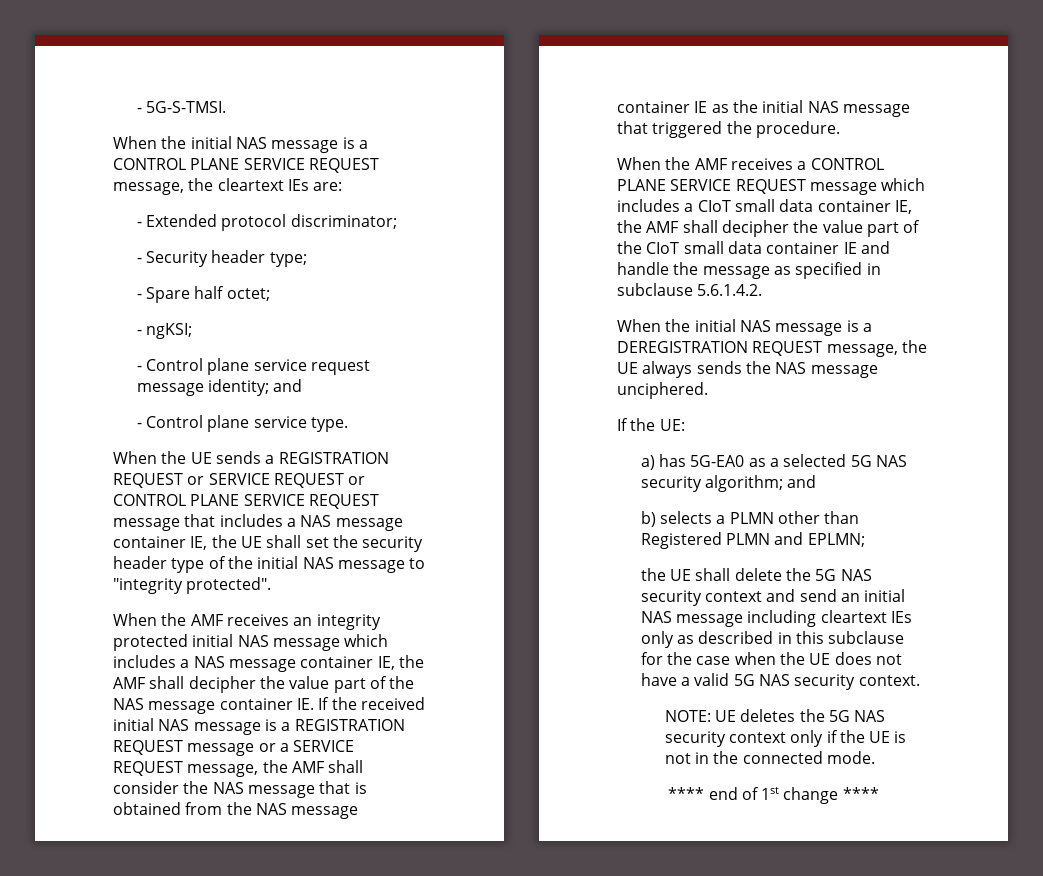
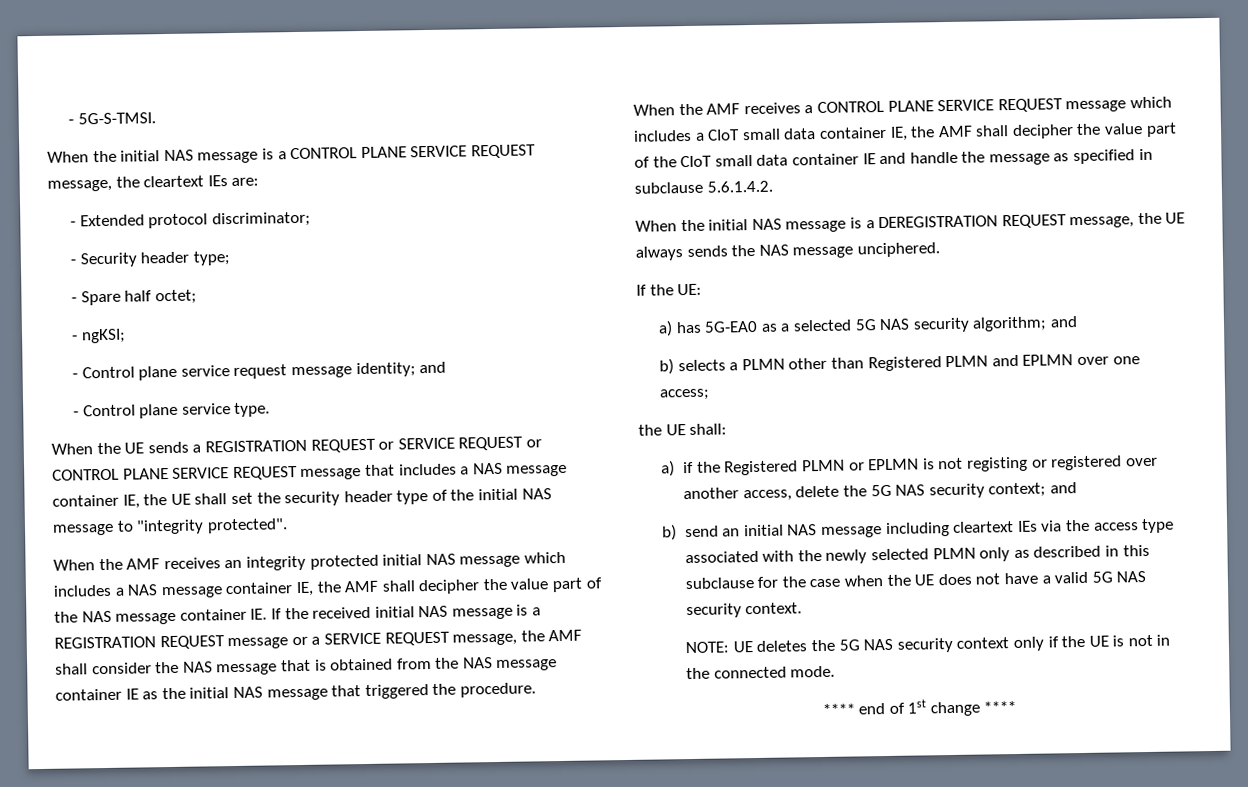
[807,533,865,547] [640,568,731,581] EPLMN; // the UE shall -> [1022,354,1140,366] [659,388,711,401] [638,423,728,436] [661,455,1158,477] [683,487,792,502] EPLMN over one access; // the UE shall: // a) if the Registered PLMN or EPLMN is not registing or registered over another access,
[705,589,796,602] context and -> [988,482,1077,498] [662,524,678,541] context; and // b)
(913, 617) none -> [1041,518,1175,534] [684,547,976,564] via the access type associated with the newly selected PLMN

